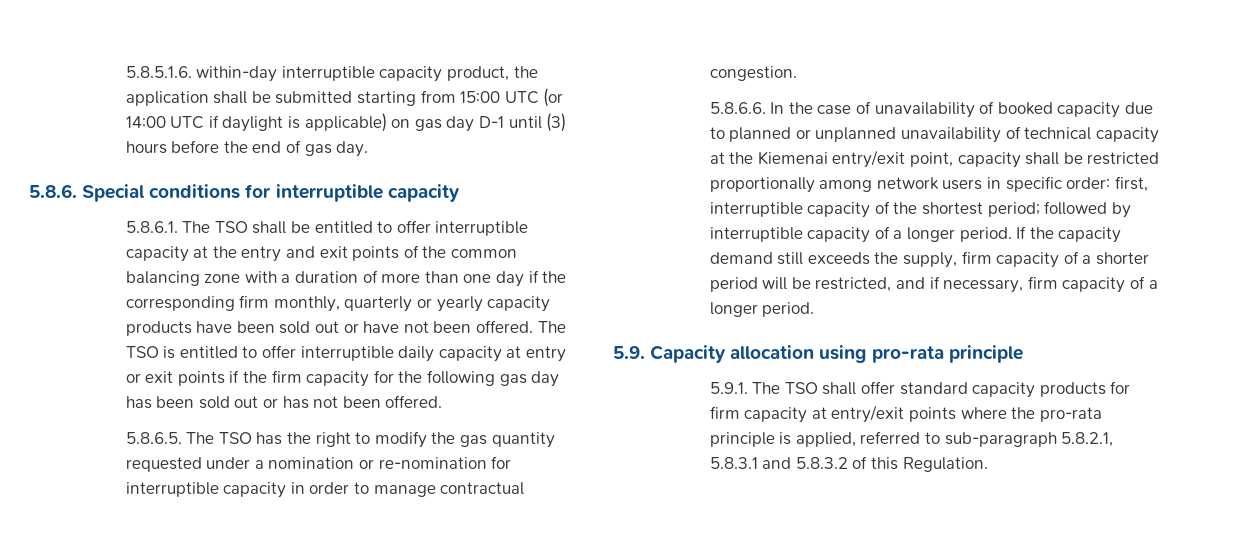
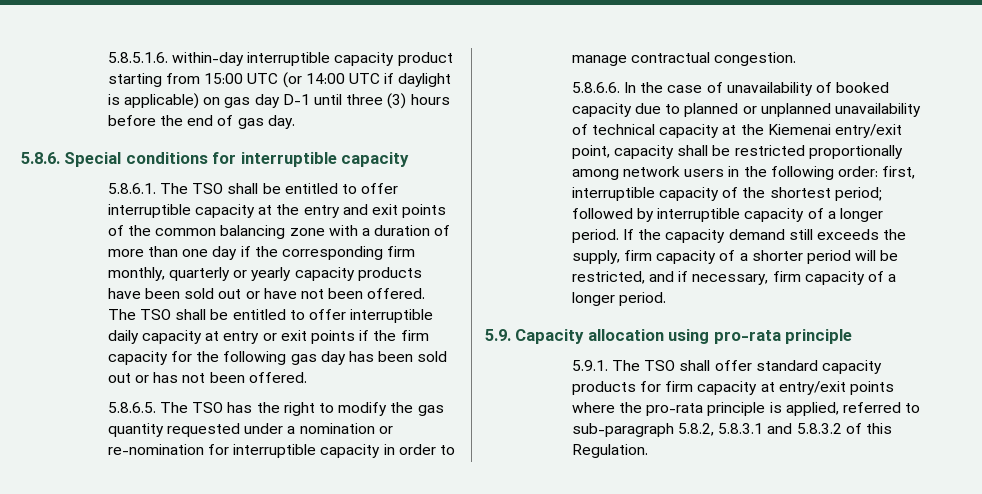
[447,66,538,81] [125,91,353,106] product, the application shall be submitted -> [397,52,453,66] product
(542, 122) none -> [346,94,384,105] three
[163,346,176,359] is -> [175,309,229,320] shall be
[1005,176,1062,192] specific -> [743,166,834,180] the following
[1061,432,1114,447] 5.8.2.1, -> [678,423,715,436] 5.8.2,

